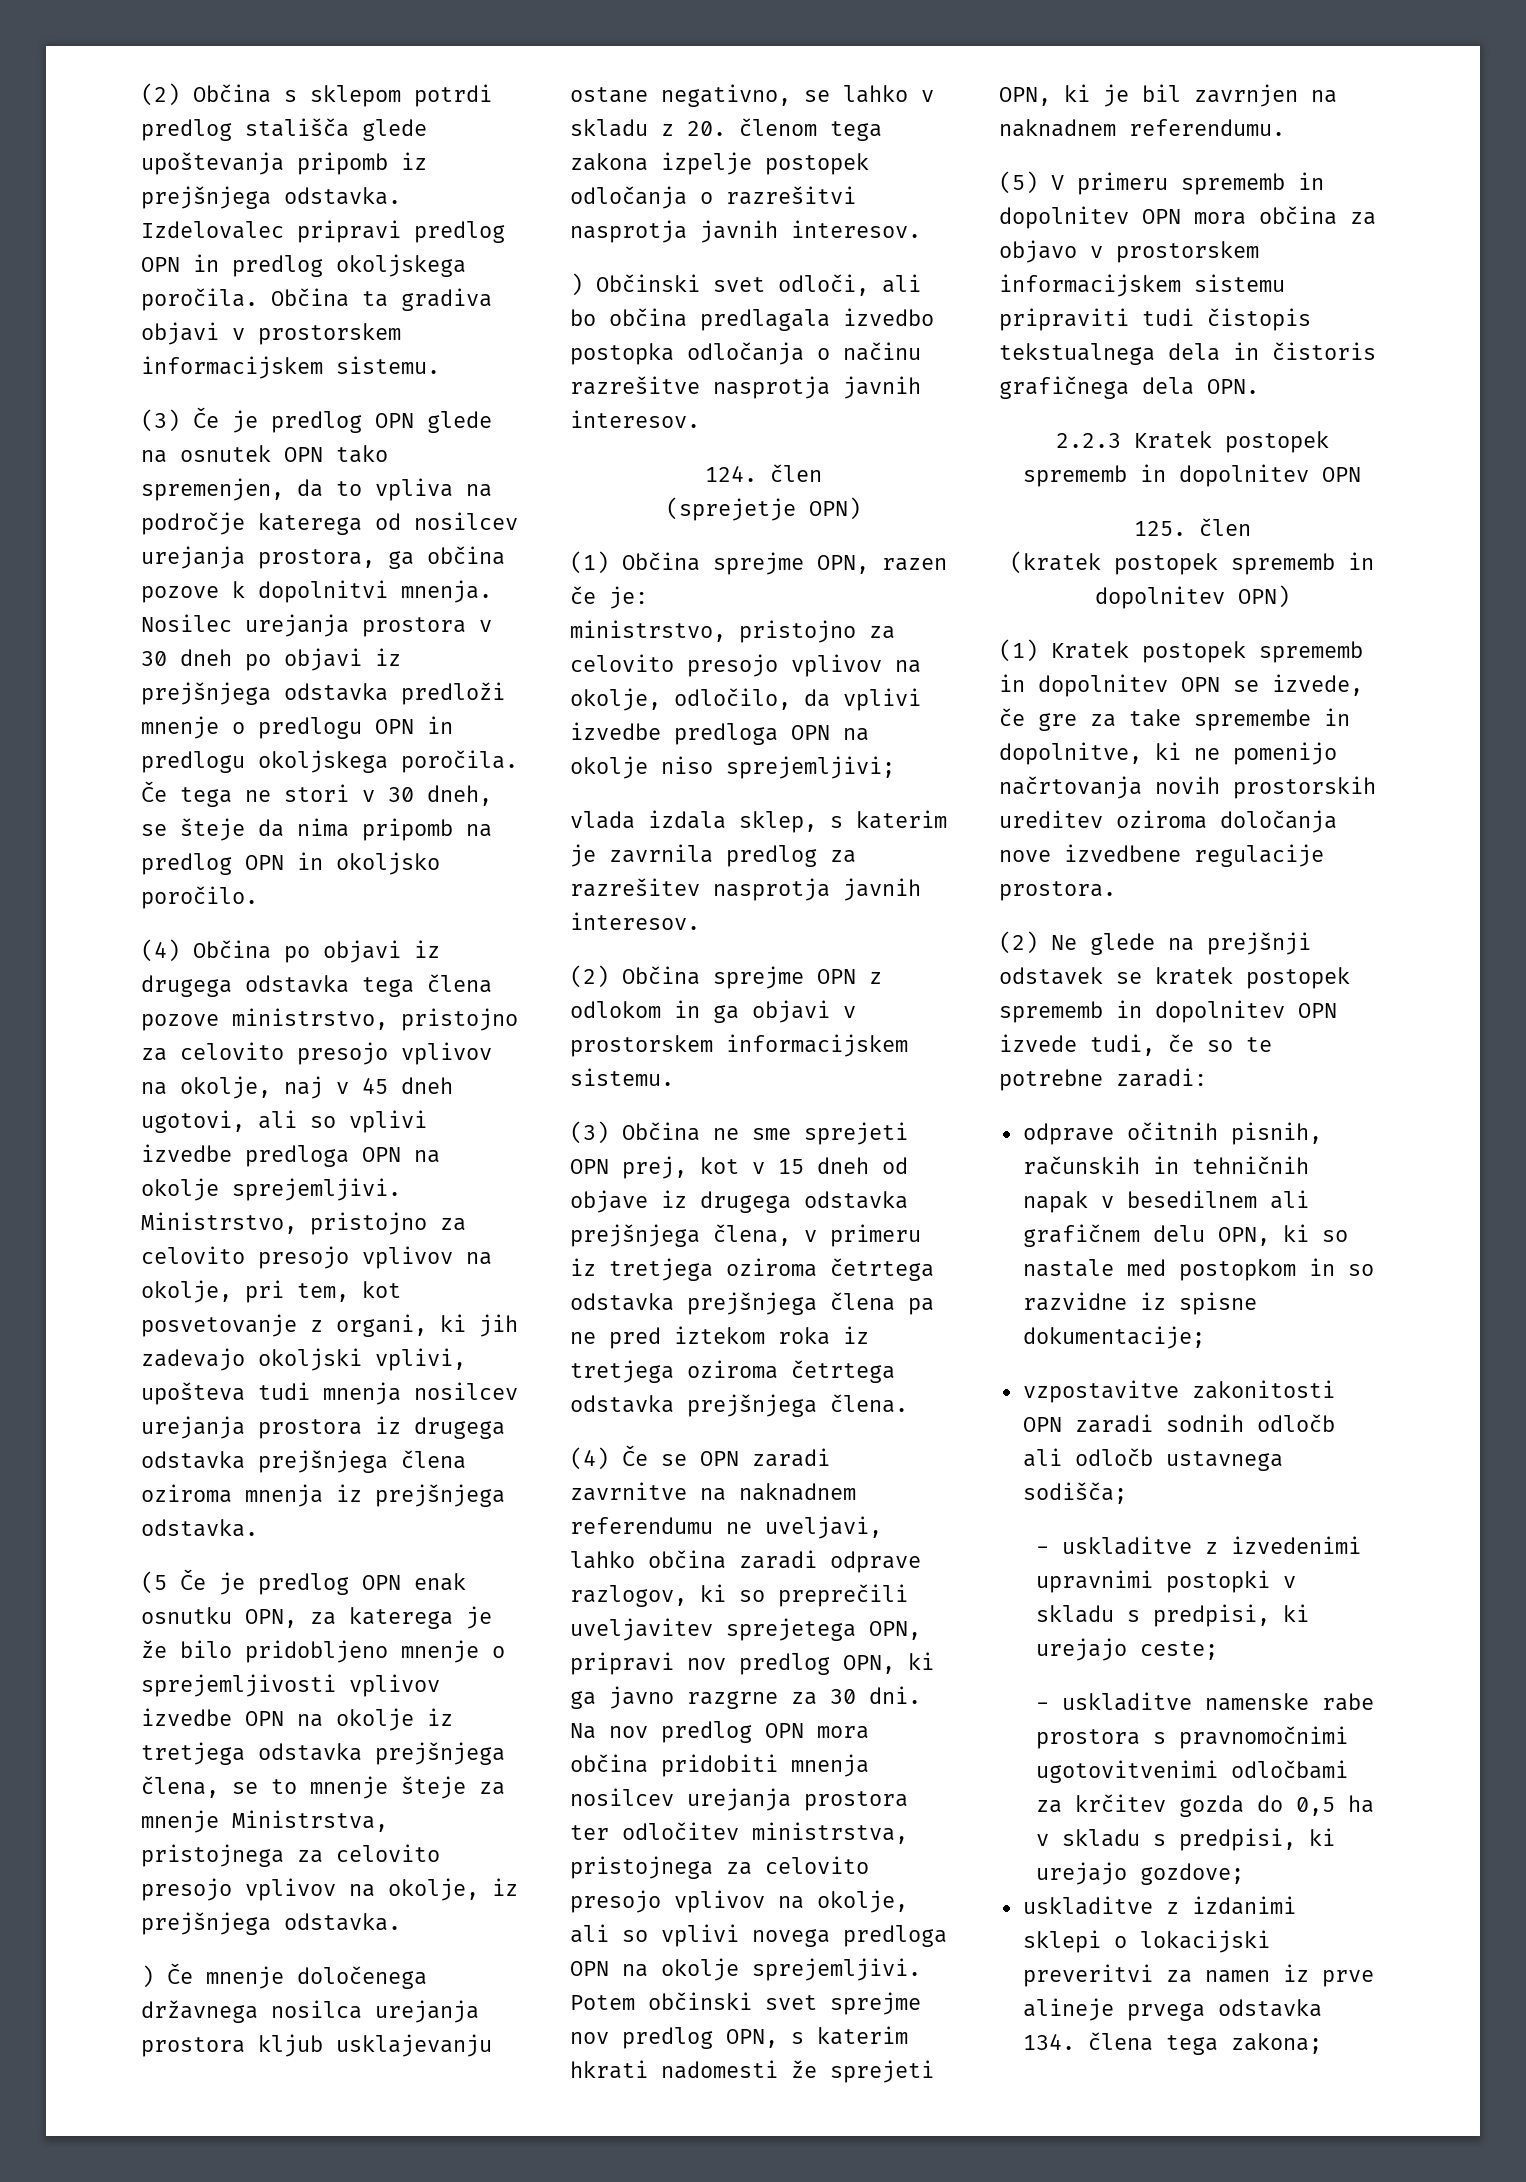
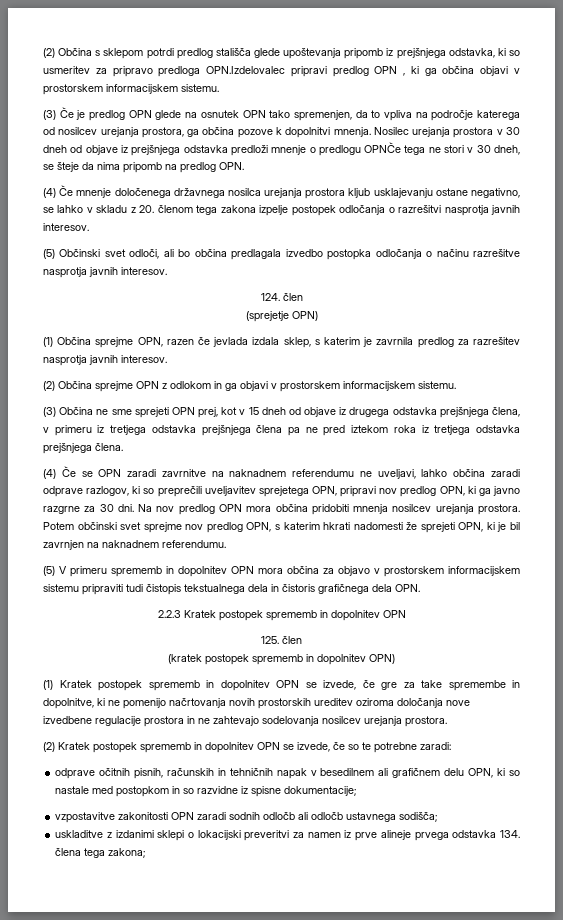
[284,187,401,205] [141,220,505,243] [141,254,466,277] [141,288,492,311] odstavka. Izdelovalec pripravi predlog OPN in predlog okoljskega poročila. Občina ta gradiva -> [448,48,521,58] [43,66,475,77] odstavka, ki so usmeritev za pripravo predloga OPN.Izdelovalec pripravi predlog OPN , ki ga občina
[245,648,362,671] po objavi -> [70,145,118,155] od objave
[375,716,453,734] [141,750,518,773] [141,781,167,802] OPN in predlogu okoljskega poročila. Če -> [364,142,402,153] OPNČe
[245,852,440,875] [141,886,258,909] [141,939,440,963] [141,974,492,997] [141,1008,518,1031] [141,1042,492,1065] [141,1076,453,1099] [141,1110,427,1133] [141,1144,440,1167] [141,1178,401,1201] [141,1212,466,1235] [141,1246,492,1269] [141,1280,401,1303] [141,1314,518,1337] [141,1348,466,1371] [141,1382,518,1405] [141,1416,505,1439] [141,1450,466,1473] [141,1484,505,1507] [141,1519,258,1537] [141,1569,466,1595] [141,1606,492,1629] [141,1640,505,1663] [141,1674,440,1697] [141,1708,453,1731] [141,1742,505,1765] [141,1776,505,1799] [141,1810,388,1833] [141,1844,440,1867] [141,1878,518,1901] [141,1912,401,1935] [141,1965,154,1988] OPN in okoljsko poročilo. // (4) Občina po objavi iz drugega odstavka tega člena pozove ministrstvo, pristojno za celovito presojo vplivov na okolje, naj v 45 dneh ugotovi, ali so vplivi izvedbe predloga OPN na okolje sprejemljivi. Ministrstvo, pristojno za celovito presojo vplivov na okolje, pri tem, kot posvetovanje z organi, ki jih zadevajo okoljski vplivi, upošteva tudi mnenja nosilcev urejanja prostora iz drugega odstavka prejšnjega člena oziroma mnenja iz prejšnjega odstavka. // (5 Če je predlog OPN enak osnutku OPN, za katerega je že bilo pridobljeno mnenje o sprejemljivosti vplivov izvedbe OPN na okolje iz tretjega odstavka prejšnjega člena, se to mnenje šteje za mnenje Ministrstva, pristojnega za celovito presojo vplivov na okolje, iz prejšnjega odstavka. // ) -> [219,162,244,170] [43,188,56,198] OPN. // (4)
[570,273,583,296] ) -> [43,249,55,259] (5)
[609,586,648,609] [570,620,895,643] [570,654,921,677] [570,688,921,711] [570,722,869,745] [570,756,895,779] [570,811,635,829] je: // ministrstvo, pristojno za celovito presojo vplivov na okolje, odločilo, da vplivi izvedbe predloga OPN na okolje niso sprejemljivi; // vlada -> [213,337,249,347] jevlada
[726,1258,934,1281] oziroma četrtega -> (147, 430) none
[687,1360,895,1383] oziroma četrtega -> (471, 430) none
[804,1791,908,1811] [570,1822,908,1844] [570,1856,869,1879] [570,1890,908,1913] [570,1924,947,1947] [570,1958,921,1981] prostora ter odločitev ministrstva, pristojnega za celovito presojo vplivov na okolje, ali so vplivi novega predloga OPN na okolje sprejemljivi. -> [477,504,520,515] prostora.
[999,881,1116,901] [999,931,1311,955] [999,967,1350,989] [999,1000,1337,1023] [999,1034,1155,1056] prostora. // (2) Ne glede na prejšnji odstavek se kratek postopek sprememb in dopolnitev OPN izvede tudi, -> [144,716,447,727] [43,742,330,753] prostora in ne zahtevajo sodelovanja nosilcev urejanja prostora. // (2) Kratek postopek sprememb in dopolnitev OPN se izvede,
[1036,1536,1362,1555] [1036,1570,1297,1593] [1036,1604,1310,1627] [1036,1638,1219,1661] [1036,1692,1375,1711] [1036,1726,1349,1749] [1036,1760,1349,1783] [1036,1794,1375,1817] [1036,1828,1336,1851] [1036,1862,1245,1885] // - uskladitve z izvedenimi upravnimi postopki v skladu s predpisi, ki urejajo ceste; // - uskladitve namenske rabe prostora s pravnomočnimi ugotovitvenimi odločbami za krčitev gozda do 0,5 ha v skladu s predpisi, ki urejajo gozdove; -> (438, 817) none

